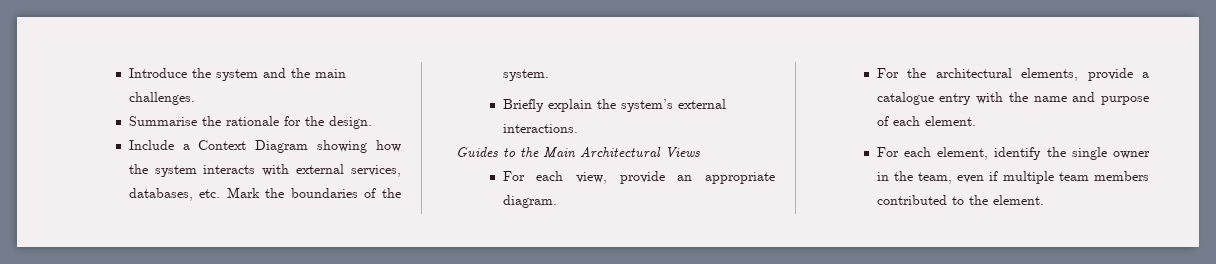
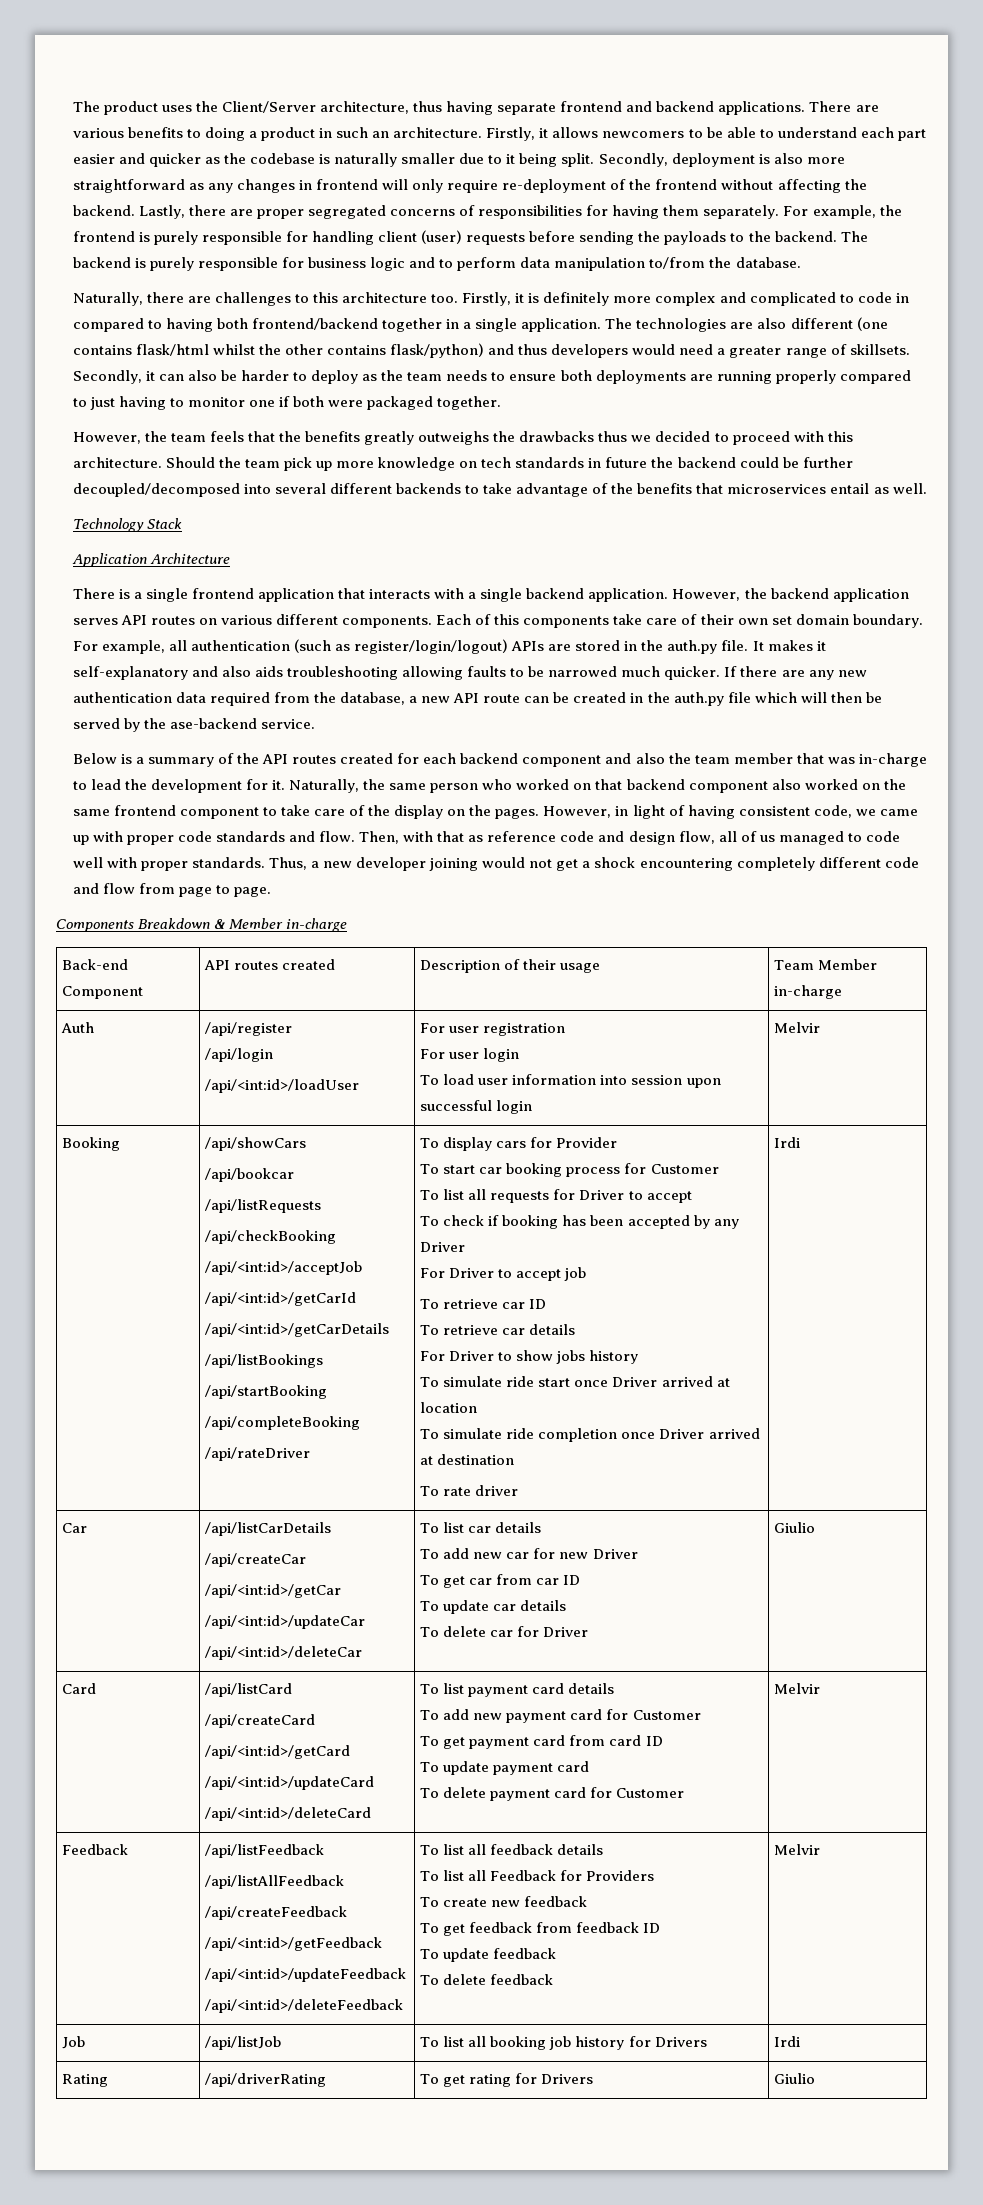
[128,68,346,81] [128,92,195,105] [128,116,372,129] [128,140,401,153] [128,164,401,177] [128,187,401,201] [502,69,549,81] [502,99,726,112] [502,124,578,133] [456,147,701,159] [502,171,775,184] [502,195,557,208] [876,68,1149,81] [876,92,1149,105] [876,116,976,126] [876,147,1150,160] [876,171,1149,184] [876,195,1044,205] Introduce the system and the main challenges. // Summarise the rationale for the design. // Include a Context Diagram showing how the system interacts with external services, databases, etc. Mark the boundaries of the system. // Briefly explain the system’s external interactions. // Guides to the Main Architectural Views // For each view, provide an appropriate diagram. // For the architectural elements, provide a catalogue entry with the name and purpose of each element. // For each element, identify the single owner in the team, even if multiple team members contributed to the element. -> [72,101,879,115] [72,127,926,141] [72,153,845,167] [72,179,867,193] [72,205,902,219] [72,230,868,245] [72,257,801,271] [72,292,909,306] [72,317,888,332] [72,343,910,358] [72,370,911,384] [72,396,502,410] [72,431,853,445] [72,457,853,471] [72,483,927,497] [72,518,182,532] [71,553,230,567] [72,588,909,602] [72,614,923,628] [72,639,826,654] [72,666,867,680] [72,692,882,706] [72,718,316,732] [72,753,927,767] [72,779,906,793] [72,805,918,819] [72,831,900,845] [72,857,919,871] [72,883,272,897] [56,918,348,932] [62,959,129,970] [62,986,144,999] [204,959,336,970] [420,959,601,973] [774,959,878,970] [774,985,843,999] [61,1022,95,1033] [205,1022,293,1036] [205,1048,274,1062] [205,1079,360,1093] [420,1023,566,1036] [420,1048,520,1062] [420,1074,721,1088] [420,1100,533,1114] [774,1022,821,1033] [62,1137,121,1151] [205,1137,307,1151] [205,1168,295,1182] [205,1199,322,1213] [205,1230,337,1244] [205,1261,363,1275] [205,1292,357,1306] [205,1323,390,1337] [205,1354,324,1368] [205,1385,328,1399] [205,1416,361,1430] [205,1447,311,1461] [420,1137,618,1151] [420,1163,719,1177] [420,1189,692,1203] [420,1215,739,1229] [420,1242,466,1252] [420,1267,587,1281] [420,1299,547,1309] [420,1324,576,1335] [420,1350,639,1364] [420,1376,730,1387] [420,1402,478,1413] [420,1428,760,1442] [420,1454,515,1465] [420,1485,519,1496] [774,1137,801,1148] [62,1523,88,1533] [205,1522,332,1536] [205,1553,307,1567] [205,1584,342,1598] [205,1615,366,1629] [205,1646,363,1660] [420,1522,542,1533] [420,1548,638,1559] [420,1574,581,1588] [420,1600,567,1614] [420,1626,589,1637] [774,1522,816,1533] [62,1683,97,1694] [205,1683,293,1697] [205,1714,316,1728] [205,1745,351,1759] [205,1776,375,1790] [205,1807,372,1821] [420,1683,615,1697] [420,1709,701,1723] [420,1735,663,1749] [420,1761,590,1775] [420,1787,685,1801] [774,1683,821,1694] [62,1844,129,1855] [205,1844,325,1858] [205,1875,345,1889] [205,1906,348,1920] [205,1937,383,1951] [205,1968,407,1982] [205,1999,404,2013] [420,1844,604,1855] [420,1870,655,1881] [420,1896,588,1907] [420,1922,661,1936] [420,1948,557,1962] [420,1974,554,1985] [774,1844,821,1855] [62,2036,86,2049] [205,2036,282,2050] [420,2036,707,2050] [774,2036,801,2047] [62,2074,109,2087] [205,2073,327,2087] [420,2073,594,2087] [774,2073,816,2084] The product uses the Client/Server architecture, thus having separate frontend and backend applications. There are various benefits to doing a product in such an architecture. Firstly, it allows newcomers to be able to understand each part easier and quicker as the codebase is naturally smaller due to it being split. Secondly, deployment is also more straightforward as any changes in frontend will only require re-deployment of the frontend without affecting the backend. Lastly, there are proper segregated concerns of responsibilities for having them separately. For example, the frontend is purely responsible for handling client (user) requests before sending the payloads to the backend. The backend is purely responsible for business logic and to perform data manipulation to/from the database. // Naturally, there are challenges to this architecture too. Firstly, it is definitely more complex and complicated to code in compared to having both frontend/backend together in a single application. The technologies are also different (one contains flask/html whilst the other contains flask/python) and thus developers would need a greater range of skillsets. Secondly, it can also be harder to deploy as the team needs to ensure both deployments are running properly compared to just having to monitor one if both were packaged together. // However, the team feels that the benefits greatly outweighs the drawbacks thus we decided to proceed with this architecture. Should the team pick up more knowledge on tech standards in future the backend could be further decoupled/decomposed into several different backends to take advantage of the benefits that microservices entail as well. // Technology Stack // Application Architecture // There is a single frontend application that interacts with a single backend application. However, the backend application serves API routes on various different components. Each of this components take care of their own set domain boundary. For example, all authentication (such as register/login/logout) APIs are stored in the auth.py file. It makes it self-explanatory and also aids troubleshooting allowing faults to be narrowed much quicker. If there are any new authentication data required from the database, a new API route can be created in the auth.py file which will then be served by the ase-backend service. // Below is a summary of the API routes created for each backend component and also the team member that was in-charge to lead the development for it. Naturally, the same person who worked on that backend component also worked on the same frontend component to take care of the display on the pages. However, in light of having consistent code, we came up with proper code standards and flow. Then, with that as reference code and design flow, all of us managed to code well with proper standards. Thus, a new developer joining would not get a shock encountering completely different code and flow from page to page. // Components Breakdown & Member in-charge // Back-end Component | API routes created | Description of their usage | Team Member in-charge // Auth | /api/register // /api/login // /api/<int:id>/loadUser | For user registration // For user login // To load user information into session upon successful login | Melvir // Booking | /api/showCars // /api/bookcar // /api/listRequests // /api/checkBooking // /api/<int:id>/acceptJob // /api/<int:id>/getCarId // /api/<int:id>/getCarDetails // /api/listBookings // /api/startBooking // /api/completeBooking // /api/rateDriver | To display cars for Provider // To start car booking process for Customer // To list all requests for Driver to accept // To check if booking has been accepted by any Driver // For Driver to accept job // To retrieve car ID // To retrieve car details // For Driver to show jobs history // To simulate ride start once Driver arrived at location // To simulate ride completion once Driver arrived at destination // To rate driver | Irdi // Car | /api/listCarDetails // /api/createCar // /api/<int:id>/getCar // /api/<int:id>/updateCar // /api/<int:id>/deleteCar | To list car details // To add new car for new Driver // To get car from car ID // To update car details // To delete car for Driver | Giulio // Card | /api/listCard // /api/createCard // /api/<int:id>/getCard // /api/<int:id>/updateCard // /api/<int:id>/deleteCard | To list payment card details // To add new payment card for Customer // To get payment card from card ID // To update payment card // To delete payment card for Customer | Melvir // Feedback | /api/listFeedback // /api/listAllFeedback // /api/createFeedback // /api/<int:id>/getFeedback // /api/<int:id>/updateFeedback // /api/<int:id>/deleteFeedback | To list all feedback details // To list all Feedback for Providers // To create new feedback // To get feedback from feedback ID // To update feedback // To delete feedback | Melvir // Job | /api/listJob | To list all booking job history for Drivers | Irdi // Rating | /api/driverRating | To get rating for Drivers | Giulio

